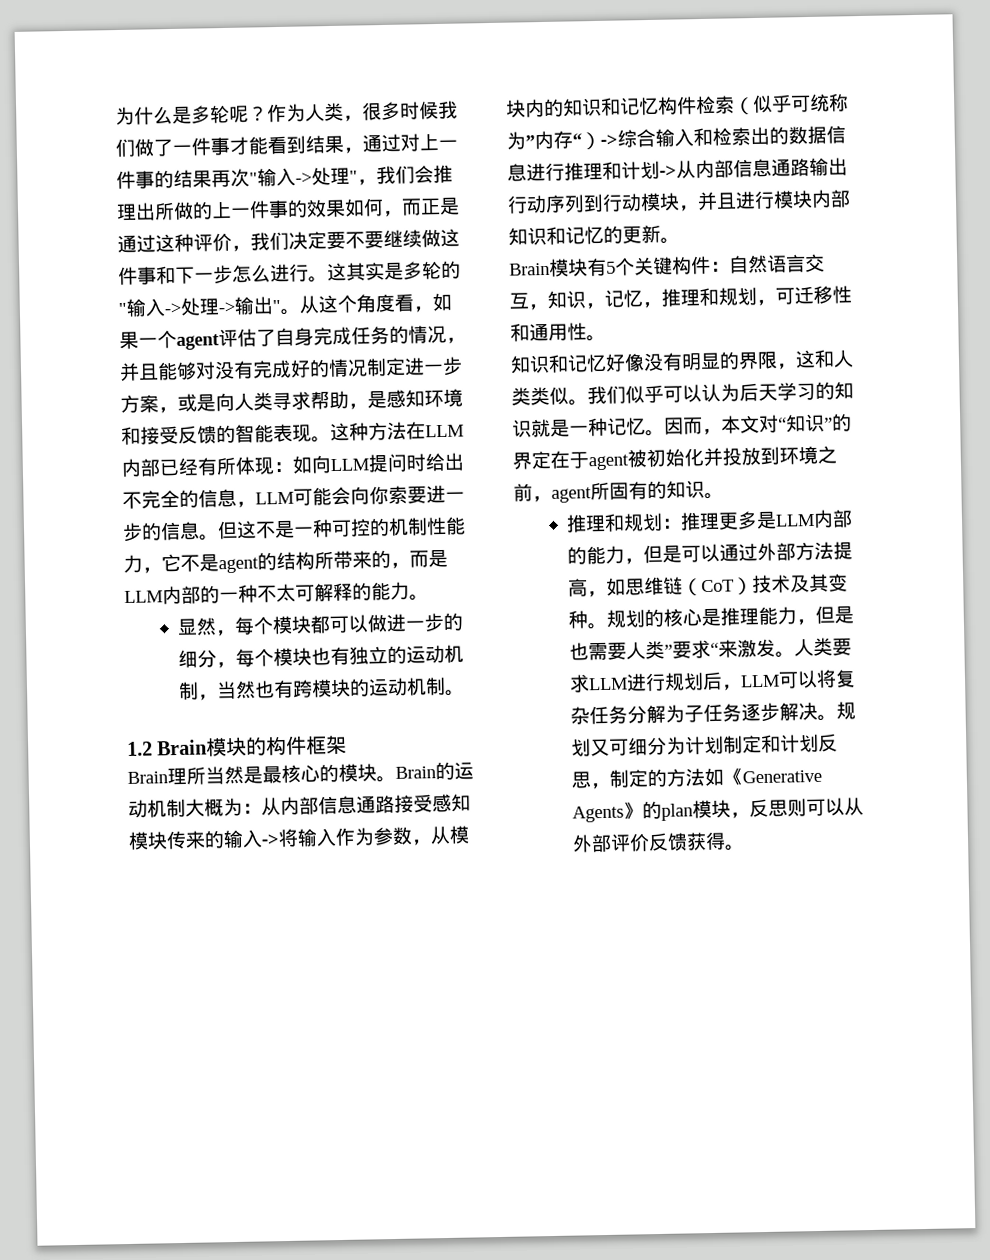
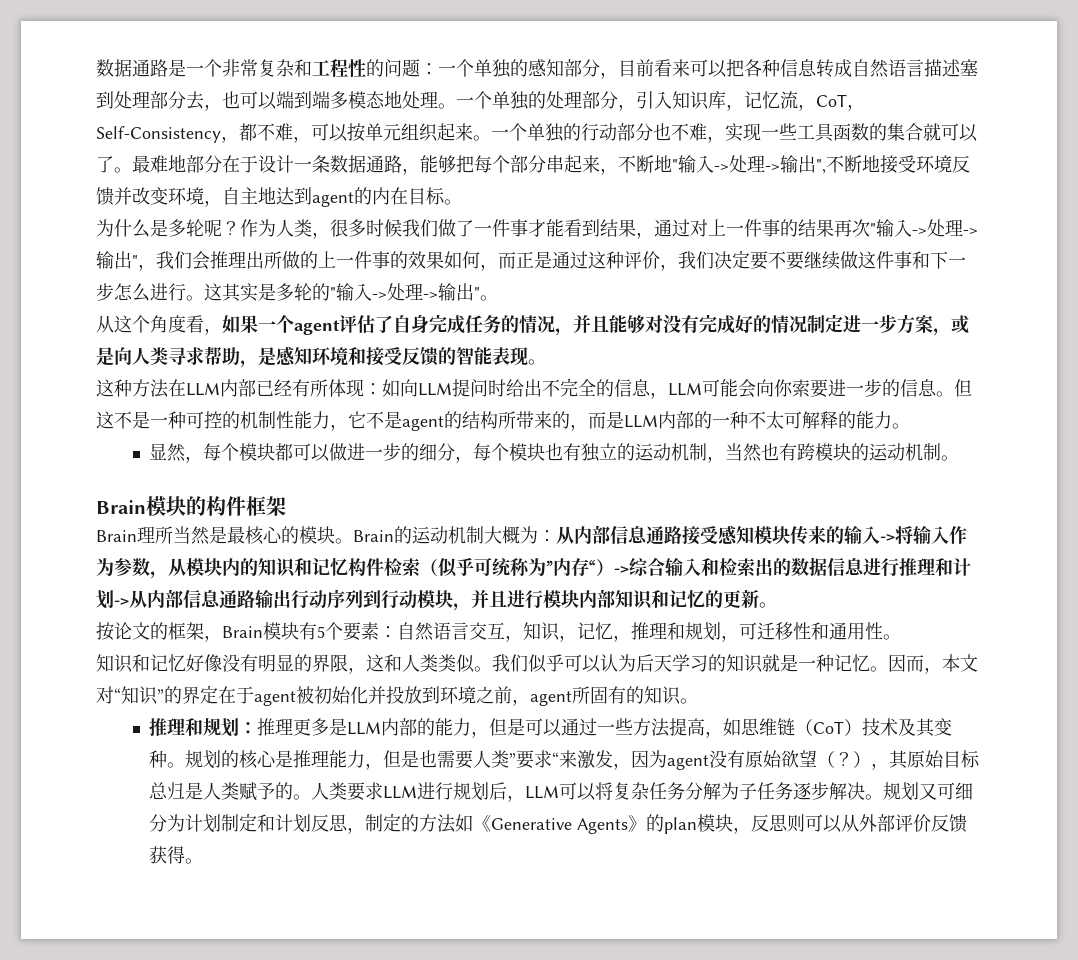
(115, 116) none -> [96,59,978,79] [96,91,865,111] [96,123,978,143] [96,155,970,175] [96,187,462,207] 数据通路是一个非常复杂和工程性的问题：一个单独的感知部分，目前看来可以把各种信息转成自然语言描述塞到处理部分去，也可以端到端多模态地处理。一个单独的处理部分，引入知识库，记忆流，CoT，Self-Consistency，都不难，可以按单元组织起来。一个单独的行动部分也不难，实现一些工具函数的集合就可以了。最难地部分在于设计一条数据通路，能够把每个部分串起来，不断地"输入->处理->输出",不断地接受环境反馈并改变环境，自主地达到agent的内在目标。 //
(350, 176) none -> [963,228,978,235] [96,251,132,269] ->输出
(301, 311) none -> (498, 298) //
(331, 439) none -> (546, 362) //
[127,741,153,756] 1.2 -> (960, 458) none
(680, 240) none -> [96,622,222,642] 按论文的框架，
[634,255,711,276] 关键构件 -> [343,622,379,641] 要素
[756,542,796,562] 外部 -> [597,718,634,735] 一些
(776, 648) none -> [613,750,981,770] [149,782,294,801] ，因为agent没有原始欲望（？），其原始目标总归是人类赋予的

